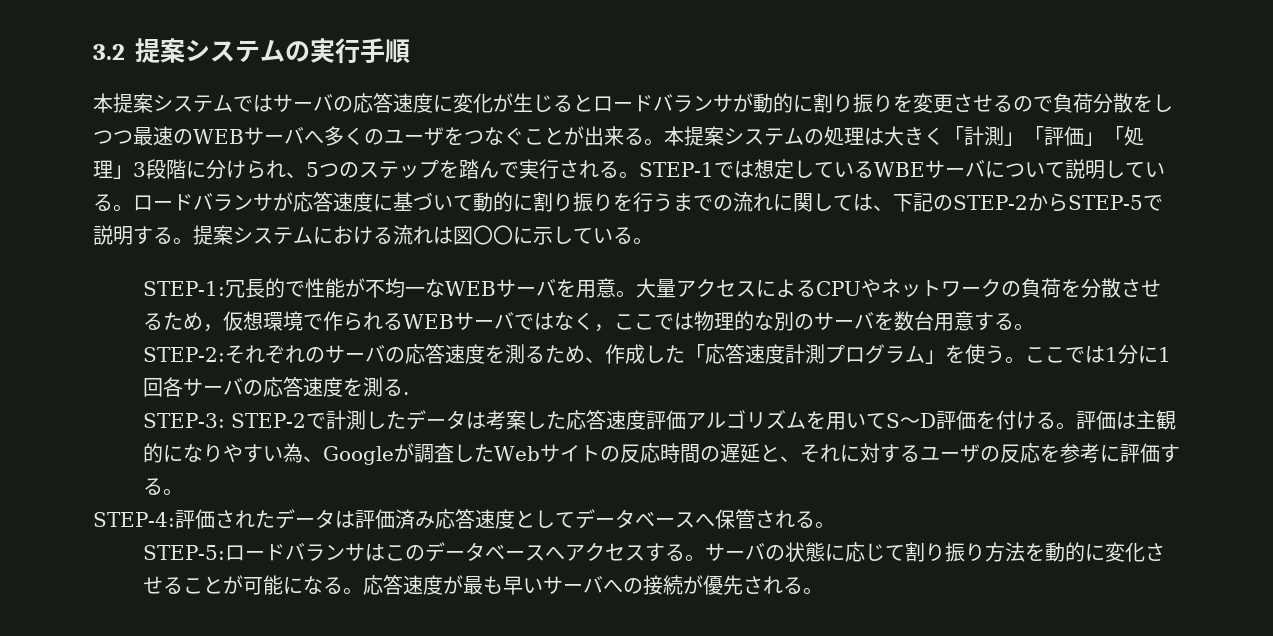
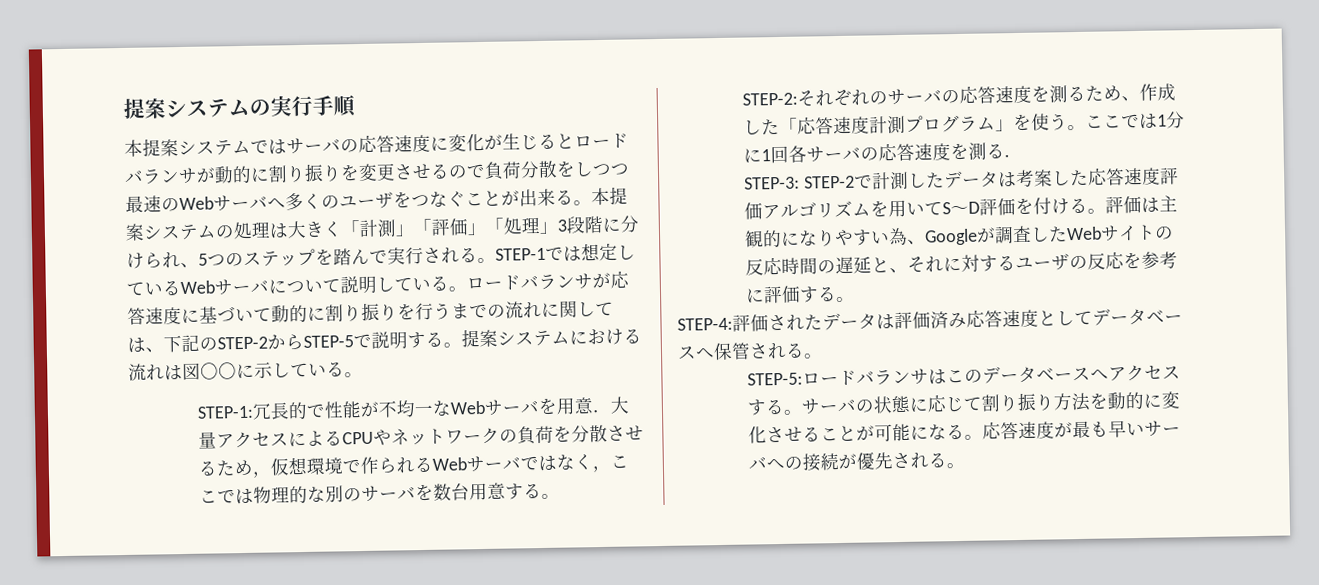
[93,44,125,60] 3.2 -> (123, 108) none
[193,129,244,144] WEB -> [179,196,214,211] Web
[873,162,925,177] WBE -> [180,280,215,295] Web
[444,281,496,296] WEB -> [450,400,487,415] Web
[615,290,636,298] 。 -> [592,409,613,414] ．
[402,314,454,329] WEB -> [432,457,468,471] Web

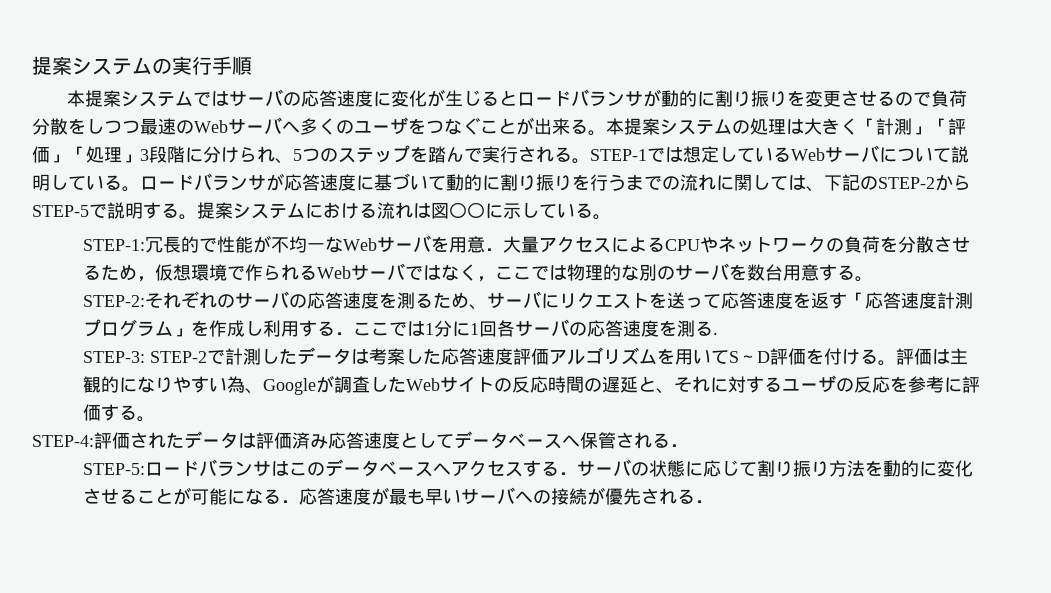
[1139,83,1177,101] [743,118,781,136] 作成した -> [487,291,848,309] サーバにリクエストを送って応答速度を返す
[1031,113,1087,131] 使う。 -> [209,320,354,337] 作成し利用する．
[804,353,823,359] 。 -> [670,444,688,447] ．
[783,409,804,415] 。 -> [559,472,578,475] ．
[964,434,984,440] 。 -> [281,500,300,503] ．
[946,462,966,469] 。 -> [695,500,714,503] ．

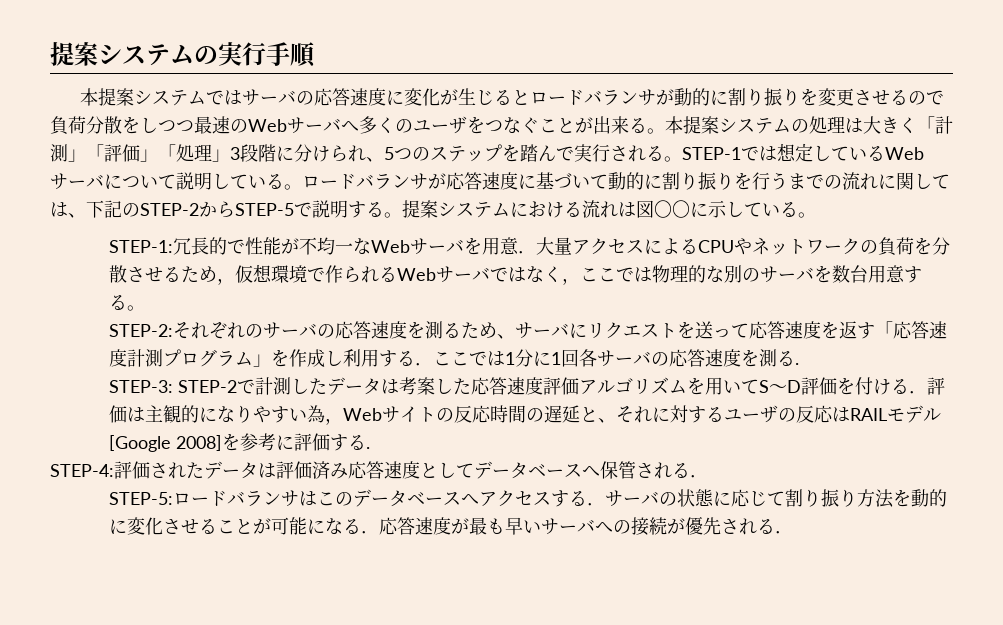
[878,360,897,366] 。 -> [909,391,928,394] ．
[245,375,407,395] 、Googleが調査した -> [325,418,344,425] ，
(891, 384) none -> [832,405,942,423] [109,435,223,452] はRAILモデル[Google 2008]
[137,416,156,422] 。 -> [366,447,371,449] .

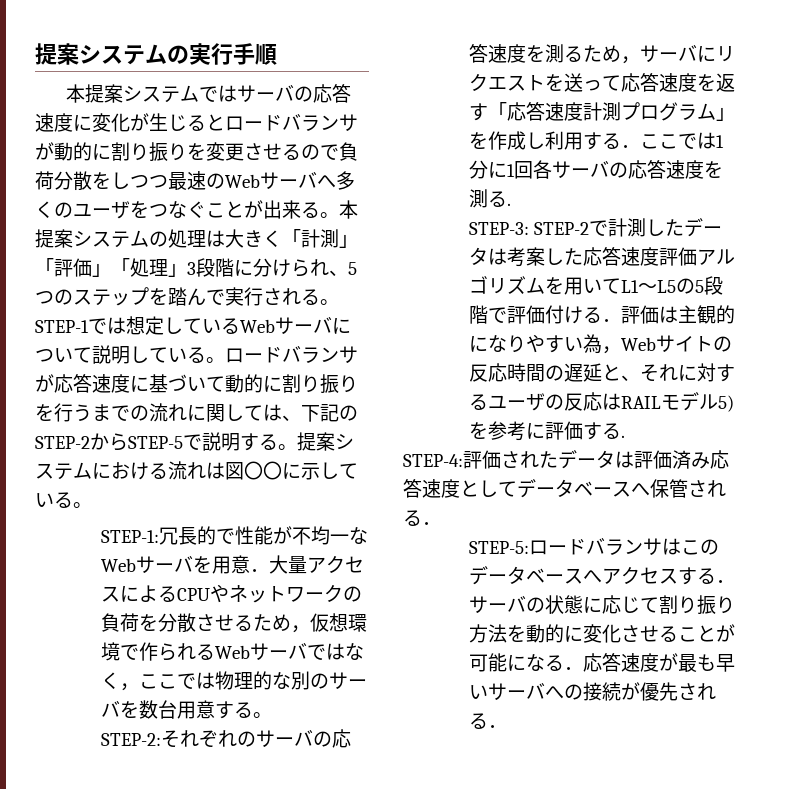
[497,334,516,339] 、 -> [620,56,640,64] ，
[759,377,856,395] S～D評価を -> [620,276,723,295] [468,305,545,324] L1～L5の5段階で評価
[109,435,223,452] [Google 2008] -> [717,395,734,412] 5)

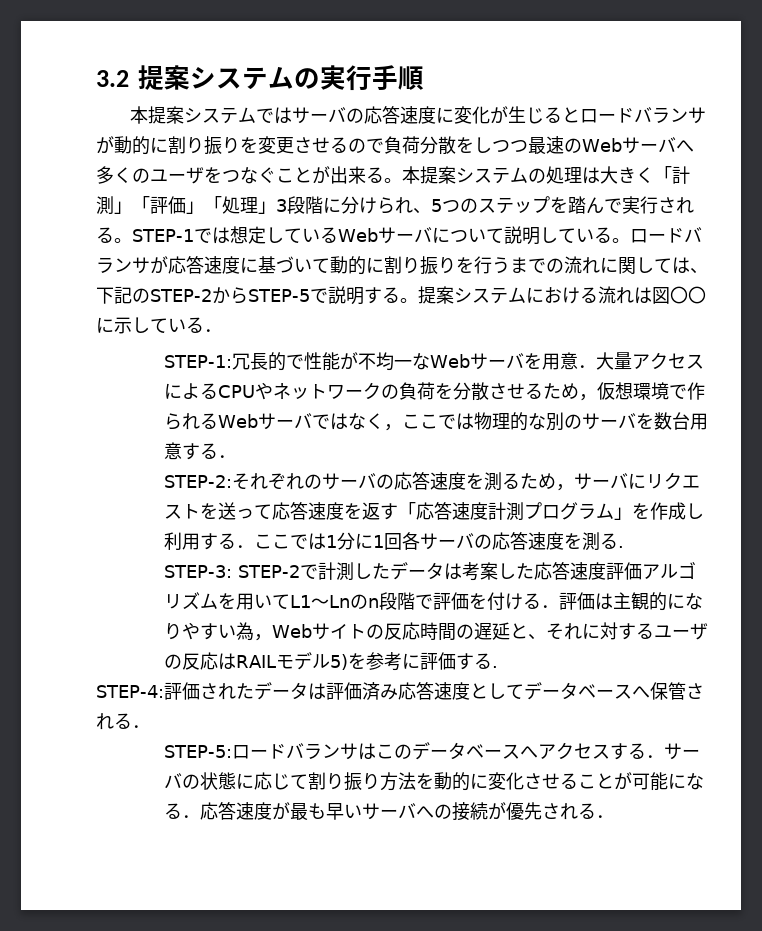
(35, 54) none -> [96,70,129,87] 3.2
[73,502,92,508] 。 -> [204,329,222,332] ．
[252,712,272,718] 。 -> [217,455,236,458] ．
[656,278,704,294] L5の5 -> [328,594,379,609] Lnのn
(545, 314) none -> [468,593,487,609] を

